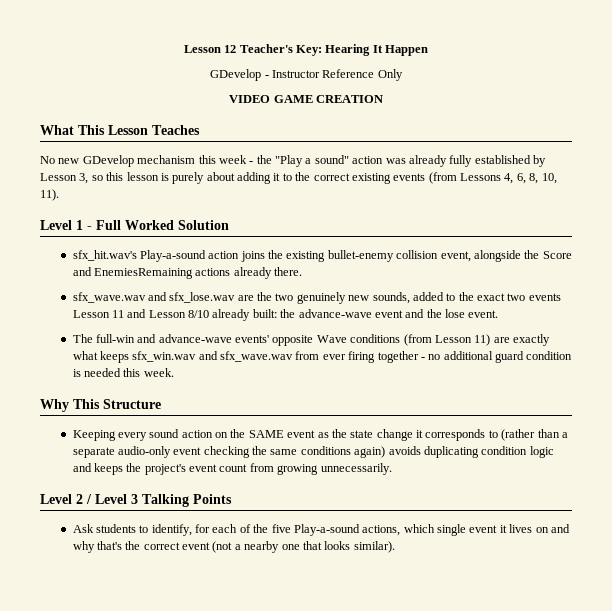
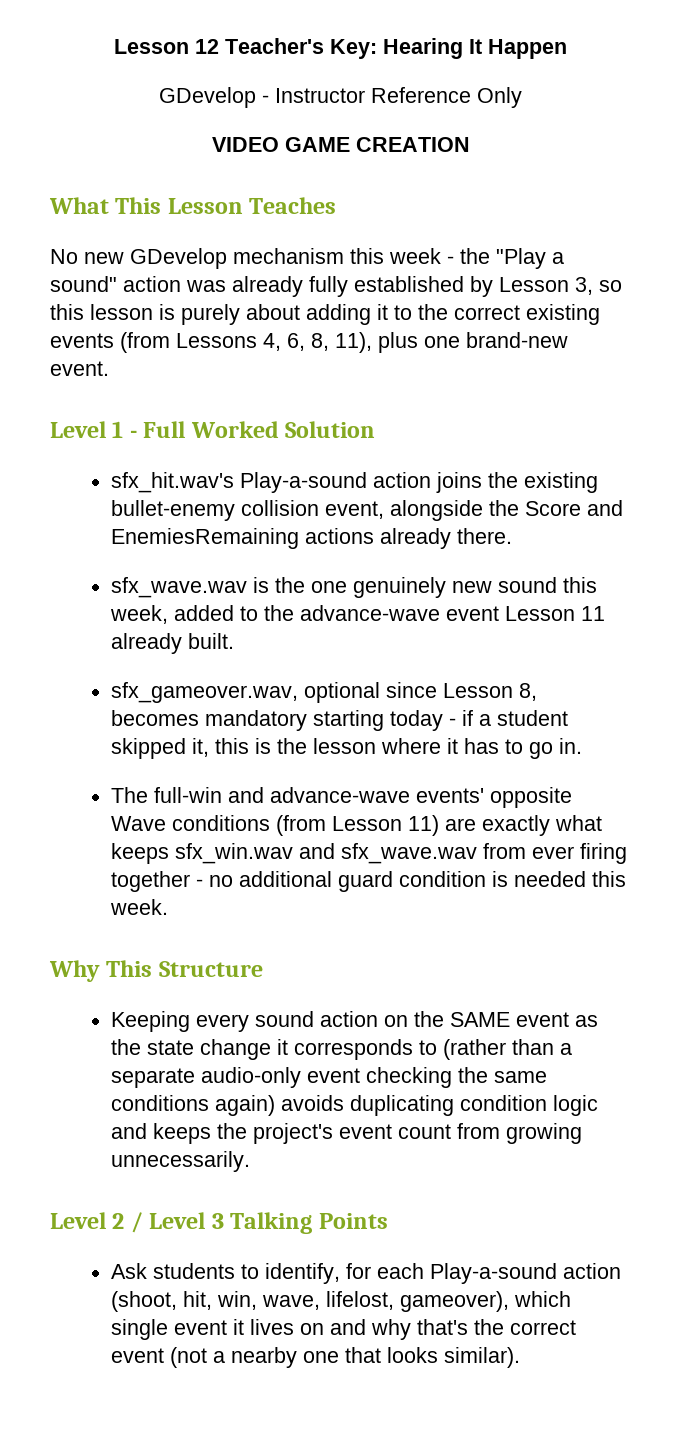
[541,173,557,184] [40,189,59,201] 10, 11). -> [335,332,568,353] [50,361,109,376] 11), plus one brand-new event.
[147,292,561,304] [72,309,499,321] and sfx_lose.wav are the two genuinely new sounds, added to the exact two events Lesson 11 and Lesson 8/10 already built: the advance-wave event and the lose event. -> [253,577,598,598] [110,605,606,624] [111,633,235,654] [111,682,538,703] [111,710,569,731] [111,738,583,759] is the one genuinely new sound this week, added to the advance-wave event Lesson 11 already built. // sfx_gameover.wav, optional since Lesson 8, becomes mandatory starting today - if a student skipped it, this is the lesson where it has to go in.
[239,524,401,536] of the five Play-a-sound actions, -> [430,1263,622,1284] [111,1291,510,1312] Play-a-sound action (shoot, hit, win, wave, lifelost, gameover),

